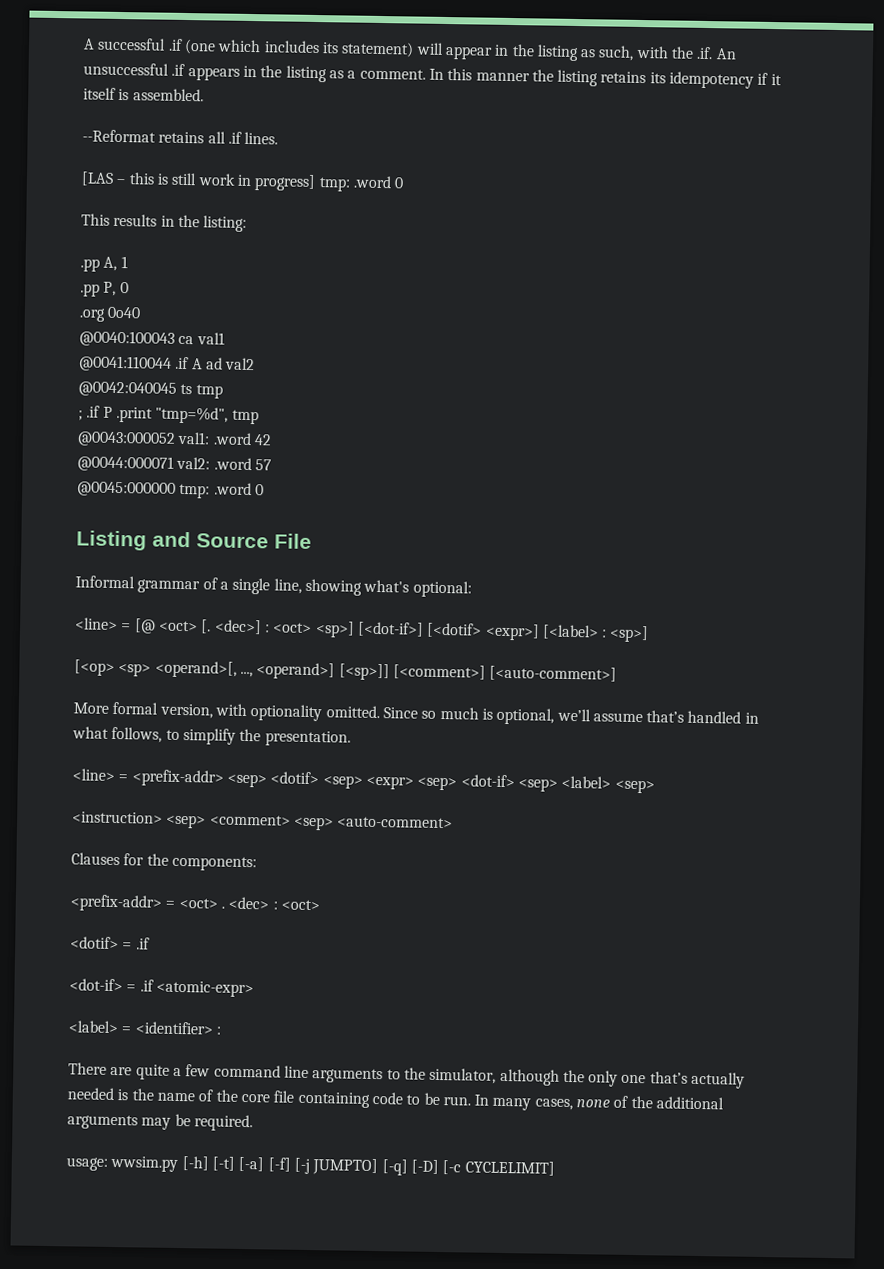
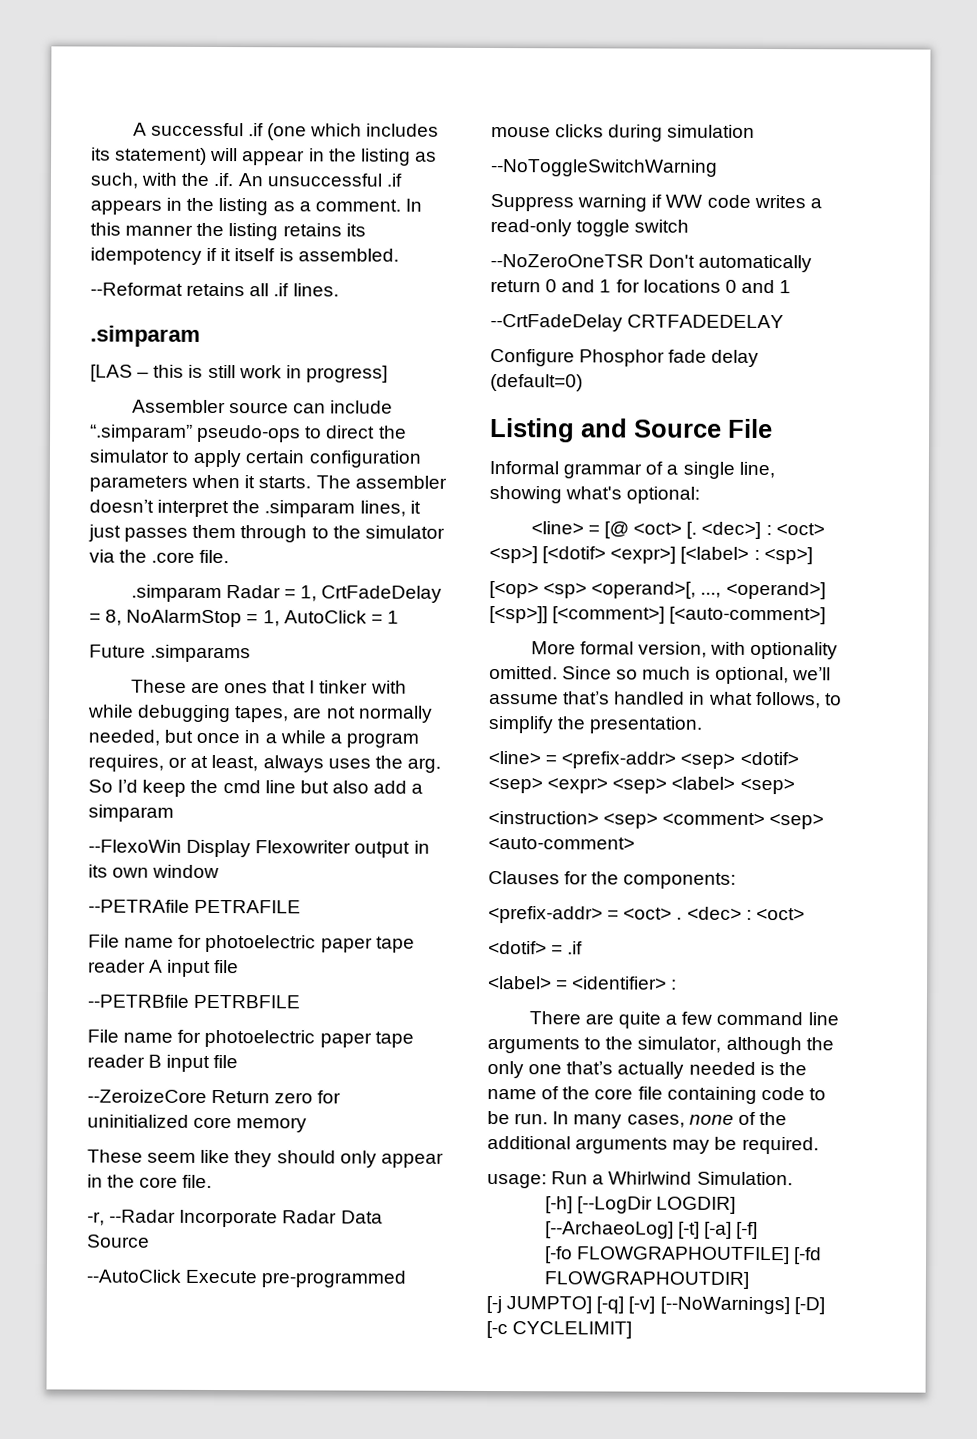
(279, 138) none -> [90,325,201,347] // .simparam
[318,175,405,192] [81,213,248,232] [80,256,128,272] [80,281,129,297] [79,306,141,322] [79,330,225,347] [79,355,256,372] [78,381,223,399] [78,405,259,425] [77,431,272,447] [77,455,272,472] [77,481,264,499] tmp: .word 0 // This results in the listing: // .pp A, 1 // .pp P, 0 // .org 0o40 // @0040:100043 ca val1 // @0041:110044 .if A ad val2 // @0042:040045 ts tmp // ; .if P .print "tmp=%d", tmp // @0043:000052 val1: .word 42 // @0044:000071 val2: .word 57 // @0045:000000 tmp: .word 0 -> [131,399,394,414] [90,424,407,443] [89,449,421,468] [89,474,447,492] [89,499,421,518] [88,524,445,543] [89,549,230,564] [130,584,443,603] [89,609,399,628] [89,644,252,663] [130,679,407,694] [88,704,433,723] [88,729,419,748] [88,754,441,773] [88,779,424,797] [88,804,174,822] [88,839,430,858] [88,864,220,879] [88,899,302,914] [88,934,415,953] [88,959,240,977] [87,994,301,1009] [87,1029,414,1048] [87,1054,239,1072] [87,1089,342,1104] [87,1114,308,1133] [87,1149,444,1168] [87,1174,213,1188] [87,1209,383,1228] [87,1234,150,1248] [86,1269,407,1288] [491,124,756,142] [490,159,718,177] [490,194,822,212] [490,219,690,237] [490,254,813,273] [490,279,792,294] [490,314,785,332] [490,349,760,367] [490,374,583,392] // Assembler source can include “.simparam” pseudo-ops to direct the simulator to apply certain configuration parameters when it starts. The assembler doesn’t interpret the .simparam lines, it just passes them through to the simulator via the .core file. // .simparam Radar = 1, CrtFadeDelay = 8, NoAlarmStop = 1, AutoClick = 1 // Future .simparams // These are ones that I tinker with while debugging tapes, are not normally needed, but once in a while a program requires, or at least, always uses the arg. So I’d keep the cmd line but also add a simparam // --FlexoWin Display Flexowriter output in its own window // --PETRAfile PETRAFILE // File name for photoelectric paper tape reader A input file // --PETRBfile PETRBFILE // File name for photoelectric paper tape reader B input file // --ZeroizeCore Return zero for uninitialized core memory // These seem like they should only appear in the core file. // -r, --Radar Incorporate Radar Data Source // --AutoClick Execute pre-programmed mouse clicks during simulation // --NoToggleSwitchWarning // Suppress warning if WW code writes a read-only toggle switch // --NoZeroOneTSR Don't automatically return 0 and 1 for locations 0 and 1 // --CrtFadeDelay CRTFADEDELAY // Configure Phosphor fade delay (default=0)
[356,621,424,637] [<dot-if>] -> (538, 555) none
[460,774,558,792] <dot-if> <sep> -> (668, 785) none
[69,978,254,998] // <dot-if> = .if <atomic-expr> -> (584, 948) none
[110,1155,209,1173] wwsim.py [-h] -> [551,1171,793,1186] [544,1196,736,1214] [544,1221,674,1239] Run a Whirlwind Simulation. // [-h] [--LogDir LOGDIR] [--ArchaeoLog]
(291, 1164) none -> [544,1246,822,1265] [543,1271,749,1289] // [-fo FLOWGRAPHOUTFILE] [-fd FLOWGRAPHOUTDIR] //
(408, 1167) none -> [628,1296,790,1315] [-v] [--NoWarnings]

